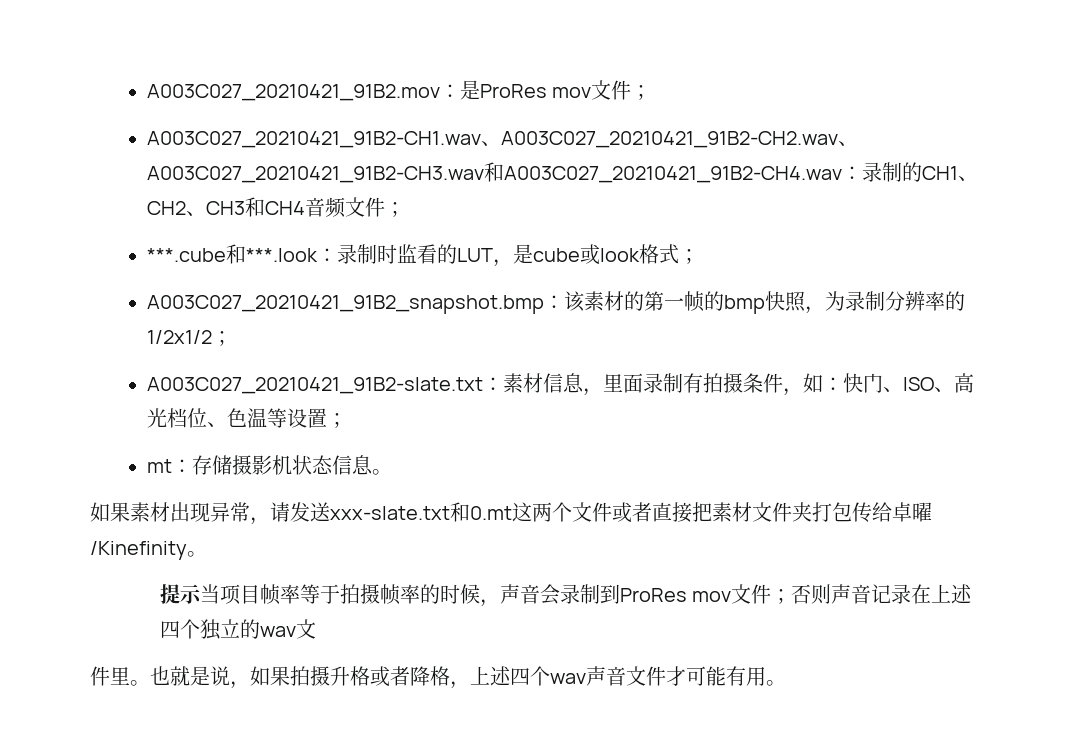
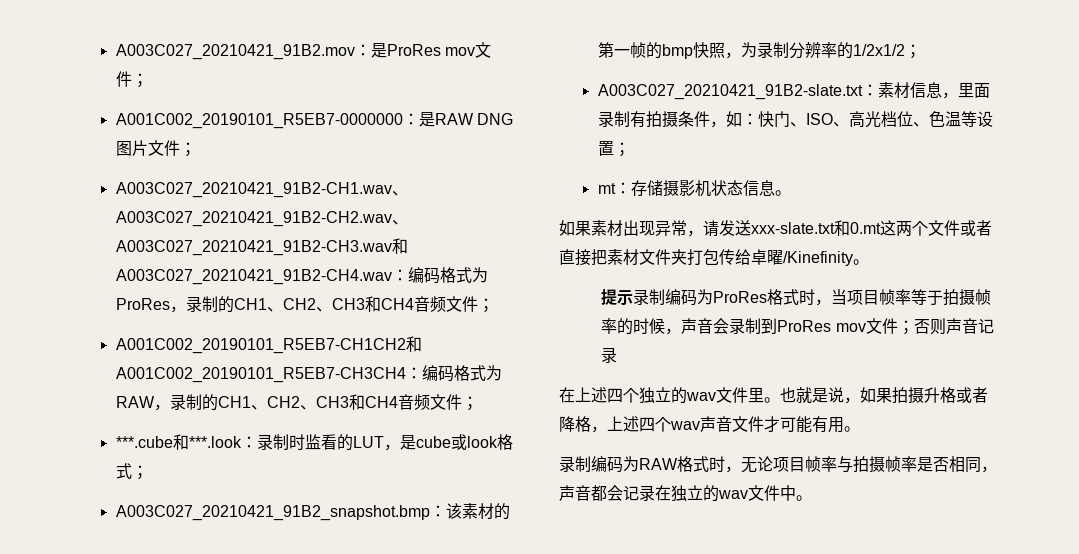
(652, 92) none -> [115,112,514,129] [115,140,196,157] // A001C002_20190101_R5EB7-0000000：是RAW DNG图片文件；
(862, 173) none -> [407,267,488,284] [115,296,494,313] [115,336,422,354] [115,365,502,383] [115,396,170,411] 编码格式为ProRes，录制的CH1、CH2、CH3和CH4音频文件； // A001C002_20190101_R5EB7-CH1CH2和A001C002_20190101_R5EB7-CH3CH4：编码格式为RAW，
(202, 594) none -> [633,289,832,306] 录制编码为ProRes格式时，
(912, 594) none -> (618, 355) //
(316, 629) // -> (732, 395) none
(786, 683) none -> [559,456,997,473] [559,485,812,502] // 录制编码为RAW格式时，无论项目帧率与拍摄帧率是否相同，声音都会记录在独立的wav文件中。

